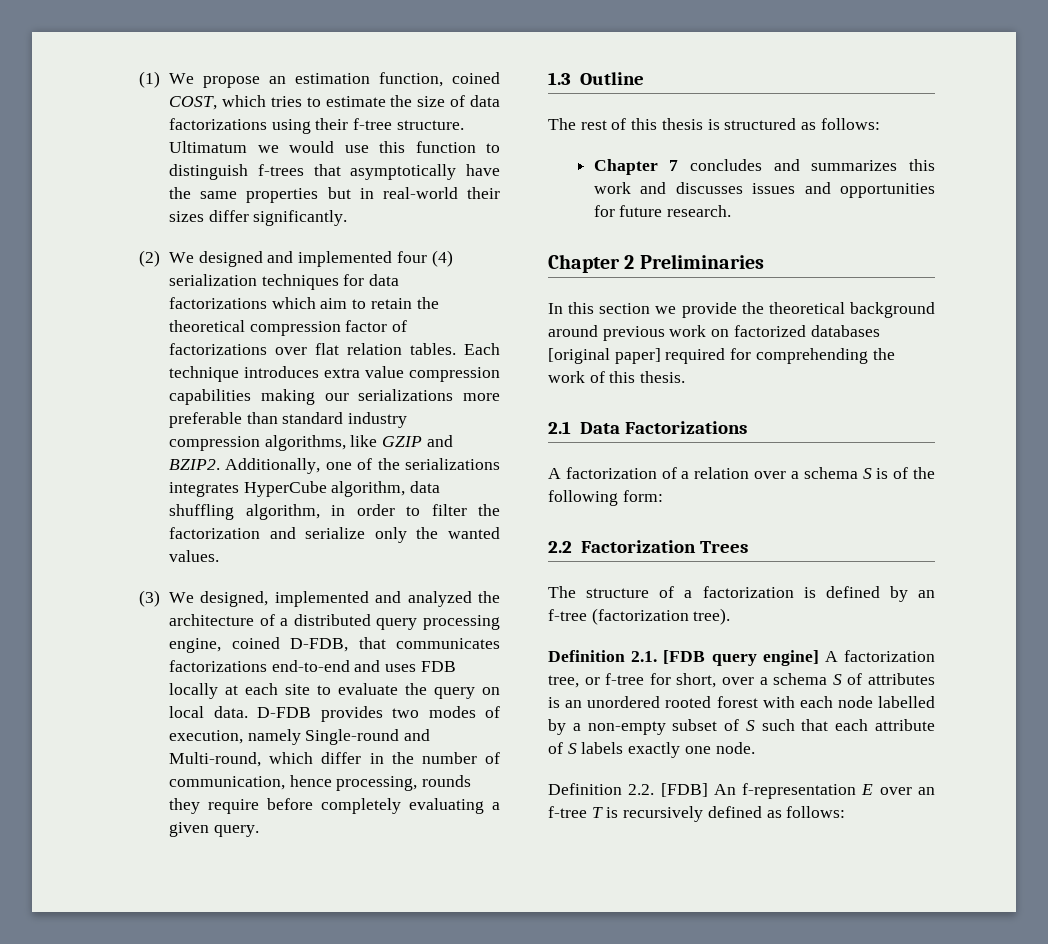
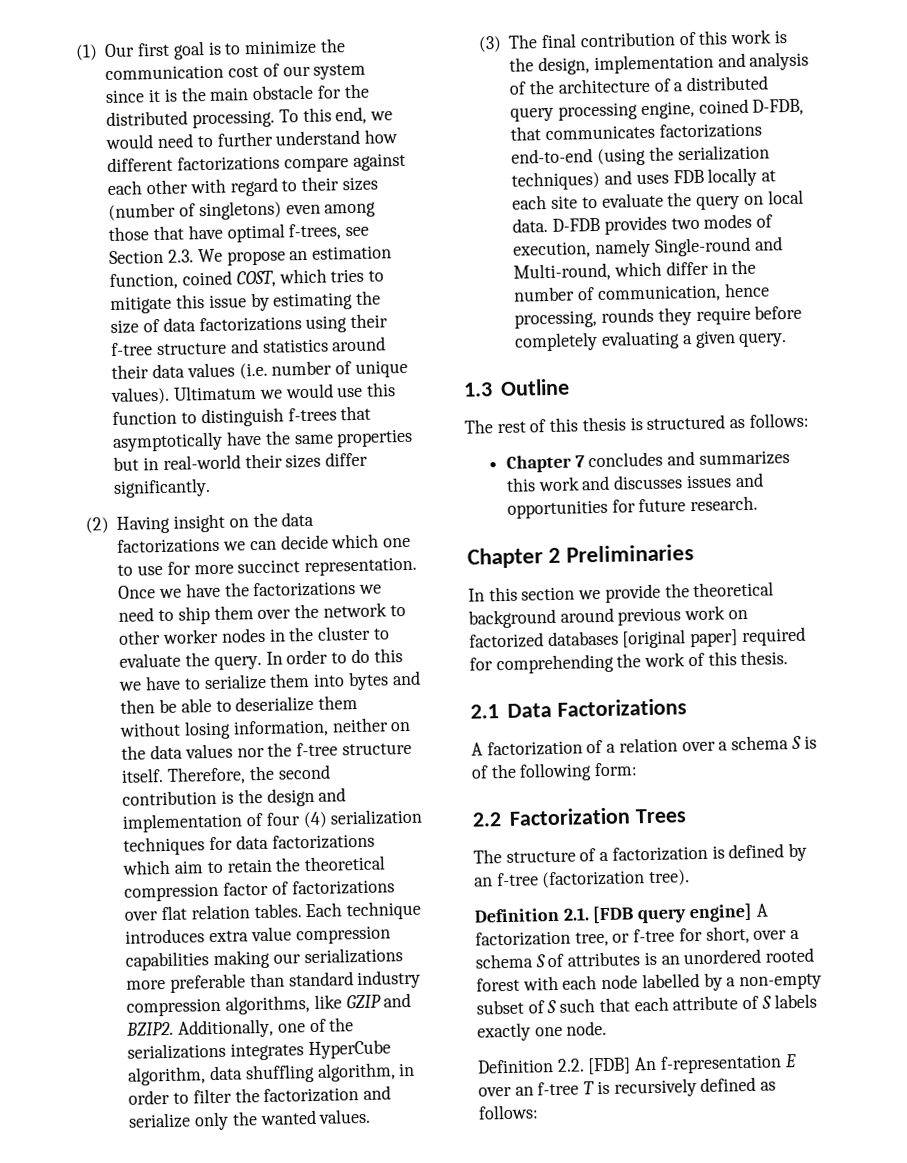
(161, 79) none -> [104,38,346,60] [105,63,367,81] [105,83,370,104] [106,106,394,129] [105,129,399,150] [107,152,406,173] [107,176,378,197] [108,200,377,222] [108,223,370,243] [109,249,195,265] Our first goal is to minimize the communication cost of our system since it is the main obstacle for the distributed processing. To this end, we would need to further understand how different factorizations compare against each other with regard to their sizes (number of singletons) even among those that have optimal f-trees, see Section 2.3.
[325,96,386,107] estimate -> [110,292,354,315] mitigate this issue by estimating
[396,120,464,130] structure. -> [157,336,387,356] [111,359,408,380] [110,386,171,406] structure and statistics around their data values (i.e. number of unique values).
[168,251,393,267] We designed and implemented -> [116,511,315,534] [117,533,412,554] [117,556,418,577] [118,581,383,599] [118,602,406,625] [118,625,390,645] [119,648,403,670] [118,670,421,691] [120,694,359,714] [119,717,412,740] [121,742,412,760] [121,764,331,785] [122,787,347,807] [122,812,264,833] Having insight on the data factorizations we can decide which one to use for more succinct representation. Once we have the factorizations we need to ship them over the network to other worker nodes in the cluster to evaluate the query. In order to do this we have to serialize them into bytes and then be able to deserialize them without losing information, neither on the data values nor the f-tree structure itself. Therefore, the second contribution is the design and implementation of
[168,591,472,607] We designed, implemented and analyzed -> [508,29,787,49] [509,51,810,76] [509,81,527,95] The final contribution of this work is the design, implementation and analysis of
(350, 666) none -> [597,144,770,166] [511,170,601,191] (using the serialization techniques)

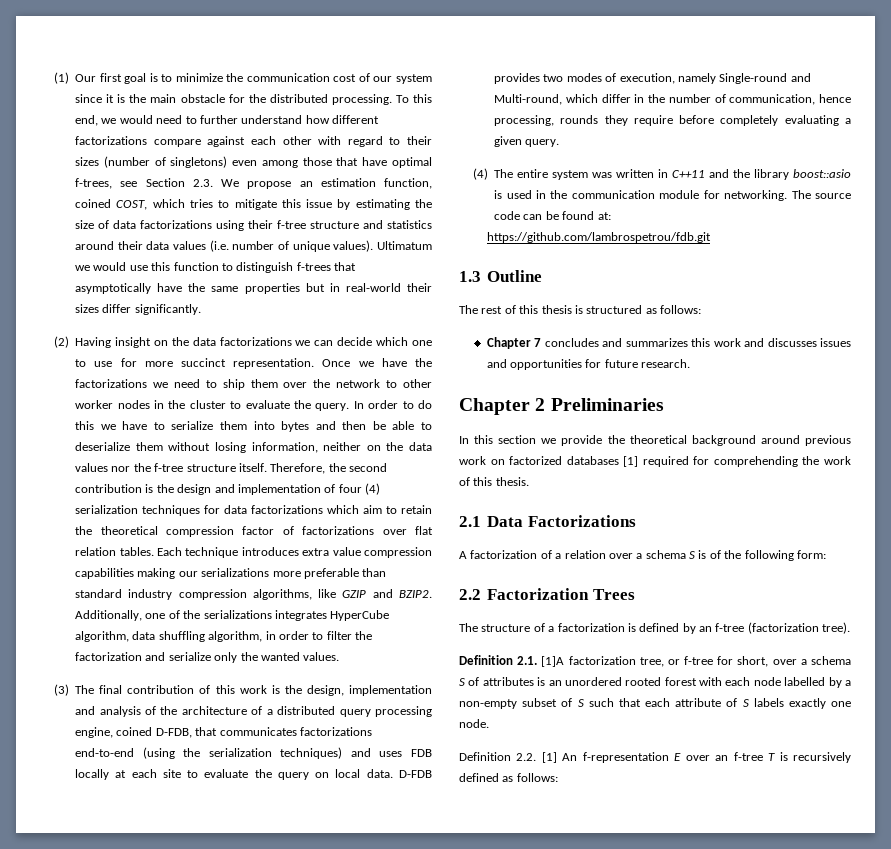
(788, 340) none -> [472,168,851,180] [494,190,851,201] [494,211,611,220] [486,232,711,243] // (4) The entire system was written in C++11 and the library boost::asio is used in the communication module for networking. The source code can be found at: // https://github.com/lambrospetrou/fdb.git
[622,629,739,649] [original paper] -> [623,456,639,467] [1]
[592,902,768,924] [FDB query engine] A -> [541,656,565,667] [1]A
[587,1057,632,1075] [FDB] -> [541,752,557,763] [1]

